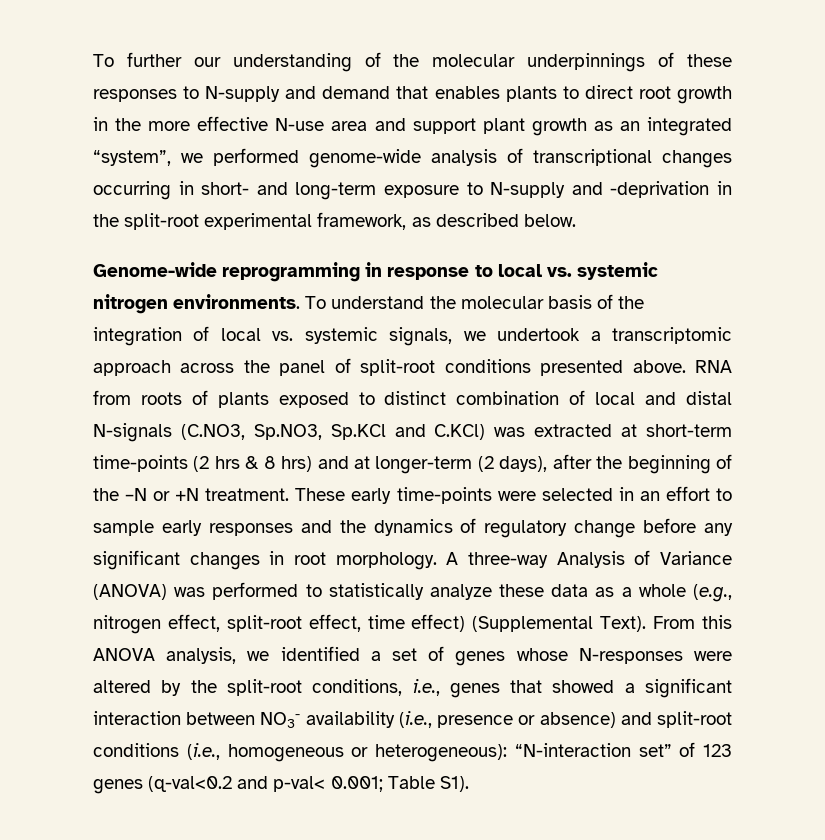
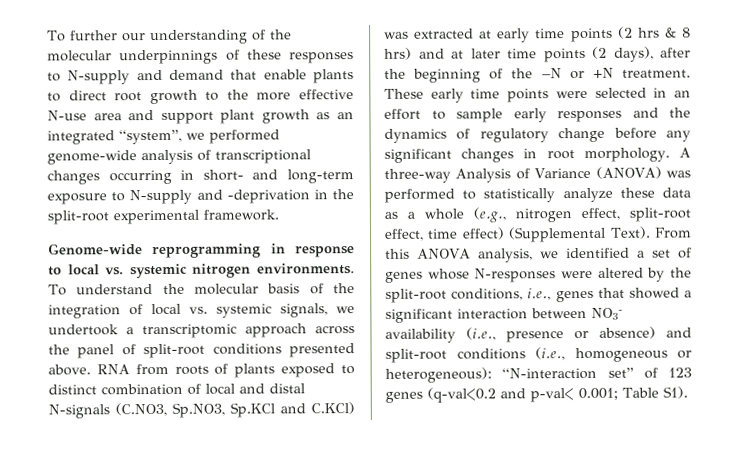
[434,86,500,99] enables -> [263,69,307,80] enable
[93,117,108,131] in -> [205,91,220,101] to
[317,212,576,230] framework, as described below. -> [203,209,279,221] framework.
[646,424,733,437] [93,455,188,472] short-term time-points -> [497,27,613,43] early time points
[375,456,473,474] longer-term -> [470,47,586,63] later time points
[396,487,492,504] time-points -> [470,88,550,103] time points

